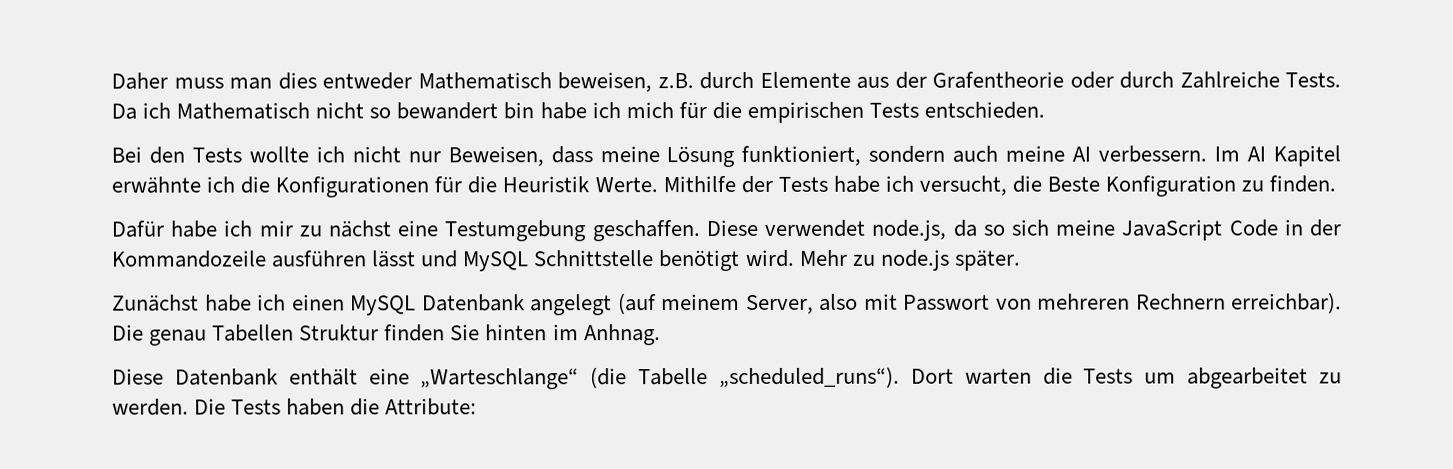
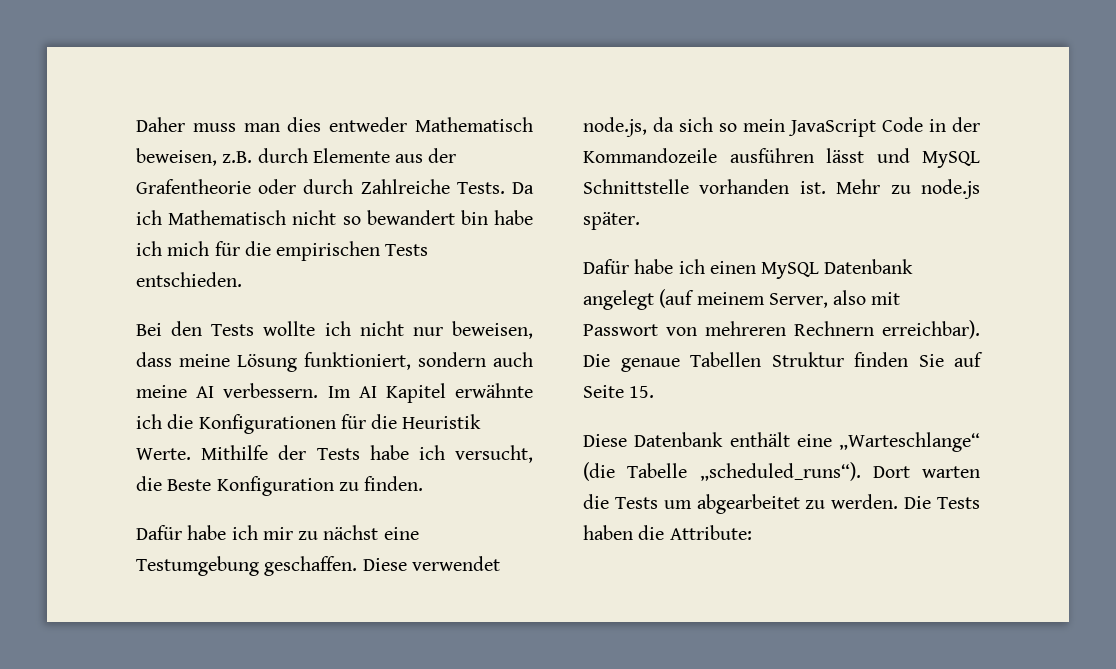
[447,146,544,167] Beweisen, -> [452,321,533,339] beweisen,
[982,219,1117,236] so sich meine -> [679,117,785,132] sich so mein
[659,249,795,272] benötigt wird. -> [699,179,826,194] vorhanden ist.
[112,294,199,312] Zunächst -> [583,259,629,274] Dafür
[149,329,208,346] genau -> [620,358,680,372] genaue
[485,324,661,346] hinten im Anhnag. -> [954,352,983,367] [583,385,655,398] auf Seite 15.

